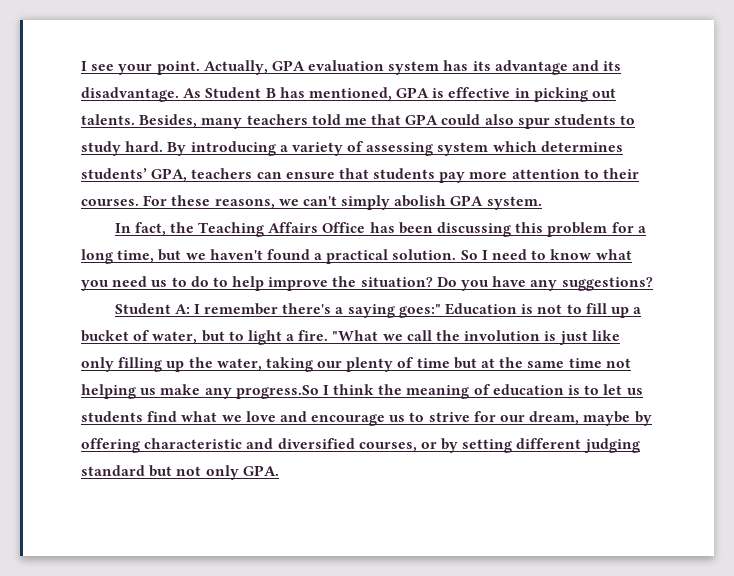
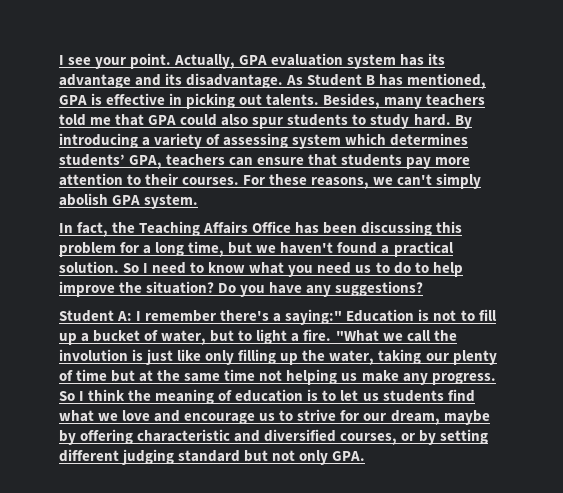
[347,304,441,318] saying goes:" -> [285,309,343,325] saying:"
[235,385,319,399] progress.So -> [431,373,496,385] [59,391,75,401] progress. So

